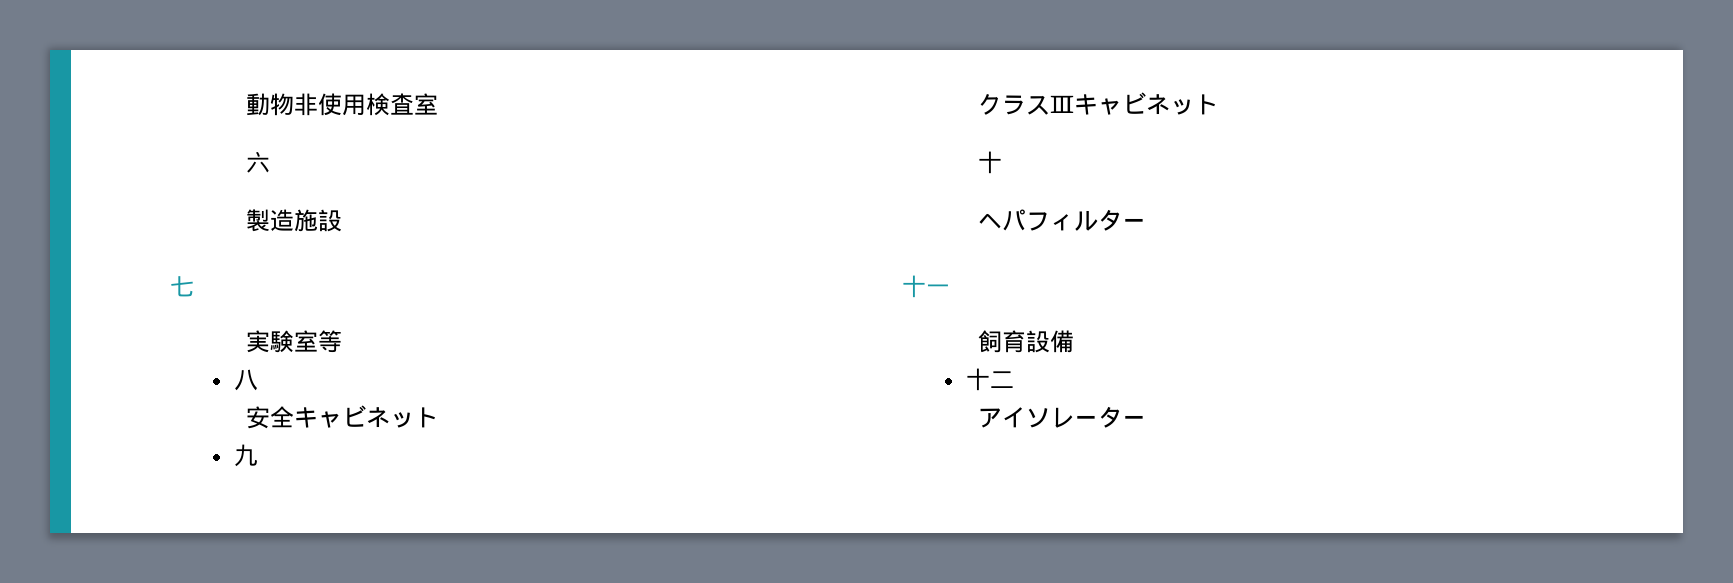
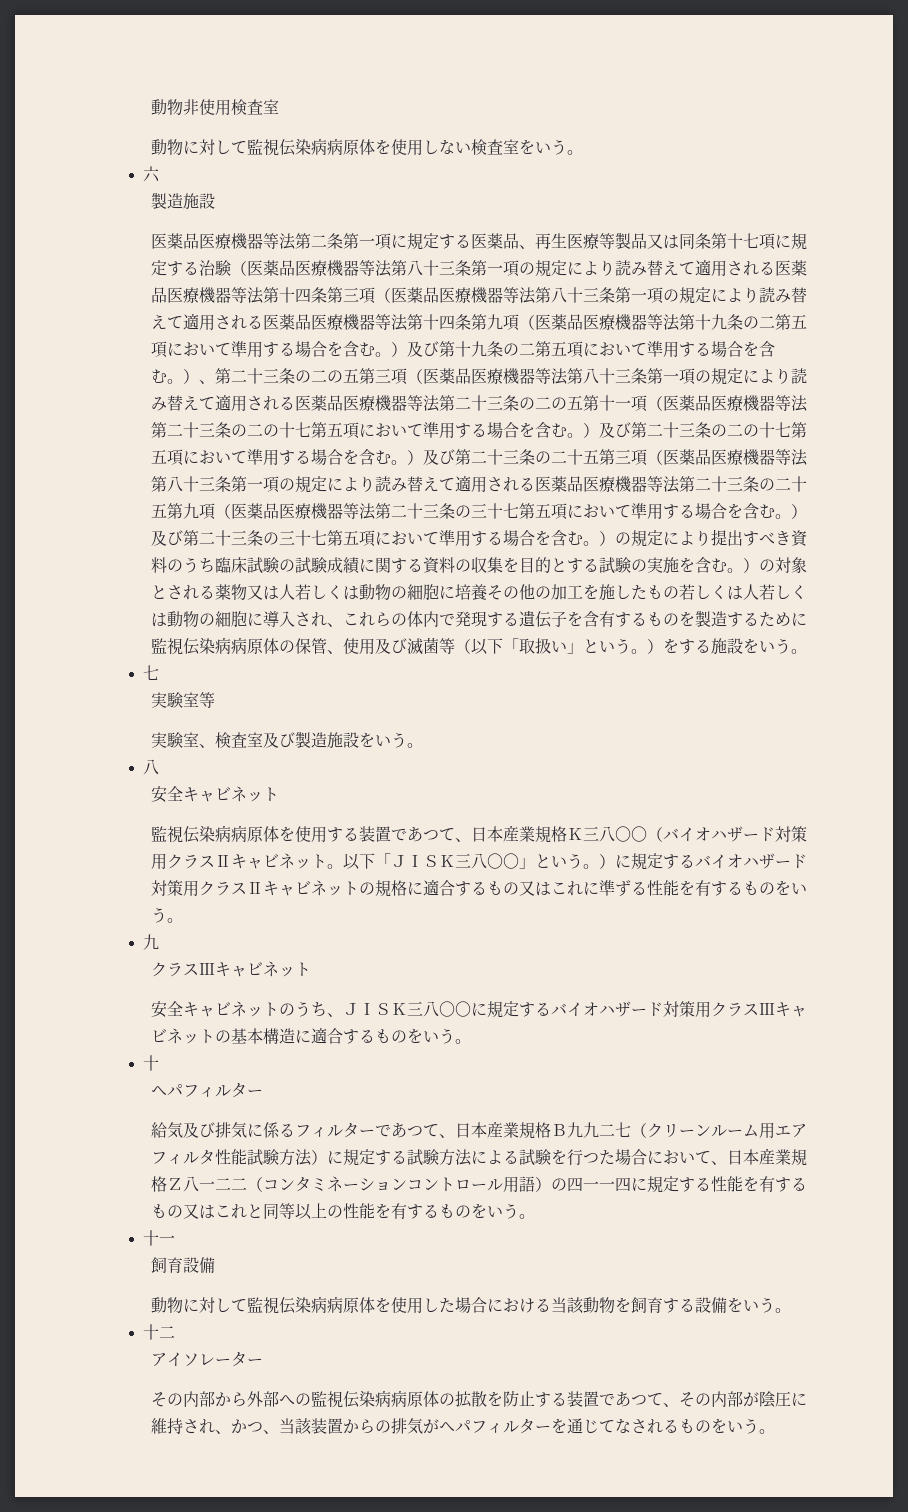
[245,151,270,173] [245,209,342,232] [170,276,194,297] [245,330,342,353] 六 // 製造施設 // 七 // 実験室等 -> [150,138,583,156] [143,166,161,182] [150,192,215,210] [150,232,807,250] [150,259,807,277] [150,287,807,304] [150,313,807,331] [150,341,775,358] [150,368,807,385] [150,394,808,412] [150,422,807,439] [150,449,808,466] [150,475,807,493] [150,503,807,520] [150,529,808,547] [150,557,807,574] [150,584,807,601] [150,610,807,628] [150,637,807,655] [143,665,160,680] [150,692,215,708] [150,731,423,749] 動物に対して監視伝染病病原体を使用しない検査室をいう。 // 六 // 製造施設 // 医薬品医療機器等法第二条第一項に規定する医薬品、再生医療等製品又は同条第十七項に規定する治験（医薬品医療機器等法第八十三条第一項の規定により読み替えて適用される医薬品医療機器等法第十四条第三項（医薬品医療機器等法第八十三条第一項の規定により読み替えて適用される医薬品医療機器等法第十四条第九項（医薬品医療機器等法第十九条の二第五項において準用する場合を含む。）及び第十九条の二第五項において準用する場合を含む。）、第二十三条の二の五第三項（医薬品医療機器等法第八十三条第一項の規定により読み替えて適用される医薬品医療機器等法第二十三条の二の五第十一項（医薬品医療機器等法第二十三条の二の十七第五項において準用する場合を含む。）及び第二十三条の二の十七第五項において準用する場合を含む。）及び第二十三条の二十五第三項（医薬品医療機器等法第八十三条第一項の規定により読み替えて適用される医薬品医療機器等法第二十三条の二十五第九項（医薬品医療機器等法第二十三条の三十七第五項において準用する場合を含む。）及び第二十三条の三十七第五項において準用する場合を含む。）の規定により提出すべき資料のうち臨床試験の試験成績に関する資料の収集を目的とする試験の実施を含む。）の対象とされる薬物又は人若しくは動物の細胞に培養その他の加工を施したもの若しくは人若しくは動物の細胞に導入され、これらの体内で発現する遺伝子を含有するものを製造するために監視伝染病病原体の保管、使用及び滅菌等（以下「取扱い」という。）をする施設をいう。 // 七 // 実験室等 // 実験室、検査室及び製造施設をいう。
(438, 417) none -> [150,825,807,843] [150,853,807,870] [150,879,807,897] [150,907,183,923] // 監視伝染病病原体を使用する装置であつて、日本産業規格Ｋ三八〇〇（バイオハザード対策用クラスⅡキャビネット。以下「ＪＩＳＫ三八〇〇」という。）に規定するバイオハザード対策用クラスⅡキャビネットの規格に適合するもの又はこれに準ずる性能を有するものをいう。
[977,151,1002,174] [977,209,1146,231] [902,275,950,298] [977,330,1074,353] 十 // ヘパフィルター // 十一 // 飼育設備 -> [150,1001,807,1018] [150,1027,471,1044] [143,1055,160,1071] [150,1082,263,1098] [150,1121,807,1139] [150,1148,807,1166] [150,1176,807,1193] [150,1203,535,1220] [143,1230,176,1246] [150,1257,215,1273] [150,1296,791,1314] 安全キャビネットのうち、ＪＩＳＫ三八〇〇に規定するバイオハザード対策用クラスⅢキャビネットの基本構造に適合するものをいう。 // 十 // ヘパフィルター // 給気及び排気に係るフィルターであつて、日本産業規格Ｂ九九二七（クリーンルーム用エアフィルタ性能試験方法）に規定する試験方法による試験を行つた場合において、日本産業規格Ｚ八一二二（コンタミネーションコントロール用語）の四一一四に規定する性能を有するもの又はこれと同等以上の性能を有するものをいう。 // 十一 // 飼育設備 // 動物に対して監視伝染病病原体を使用した場合における当該動物を飼育する設備をいう。
(1146, 420) none -> [150,1390,807,1408] [150,1418,775,1435] // その内部から外部への監視伝染病病原体の拡散を防止する装置であつて、その内部が陰圧に維持され、かつ、当該装置からの排気がヘパフィルターを通じてなされるものをいう。

